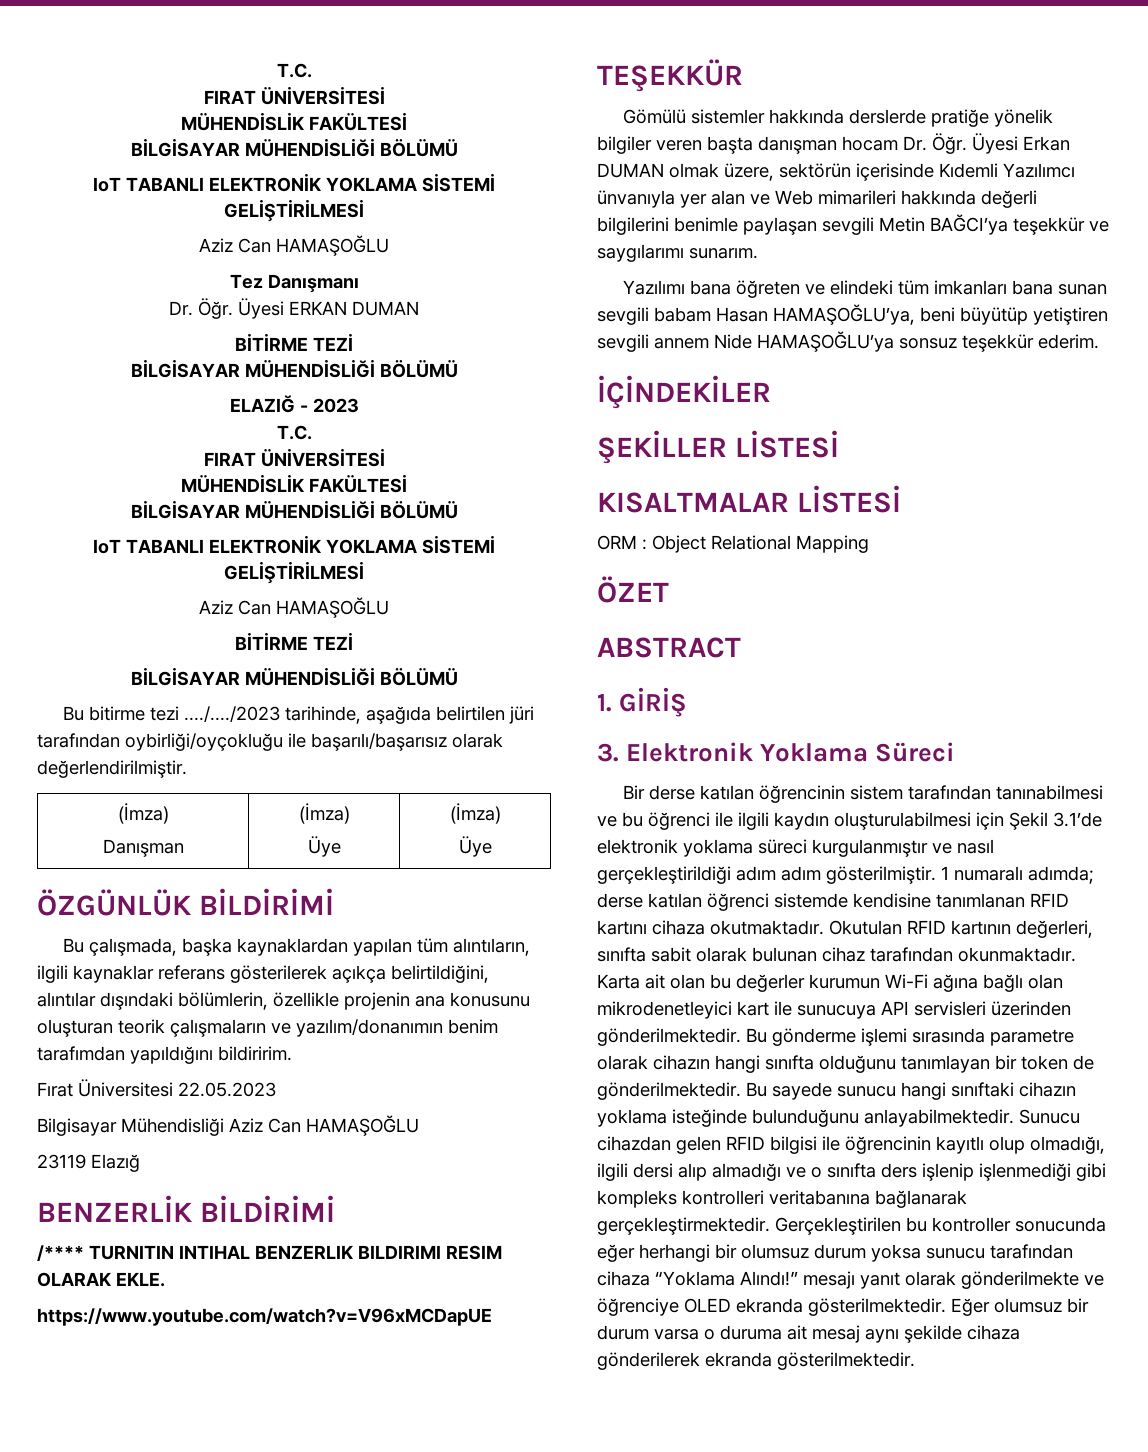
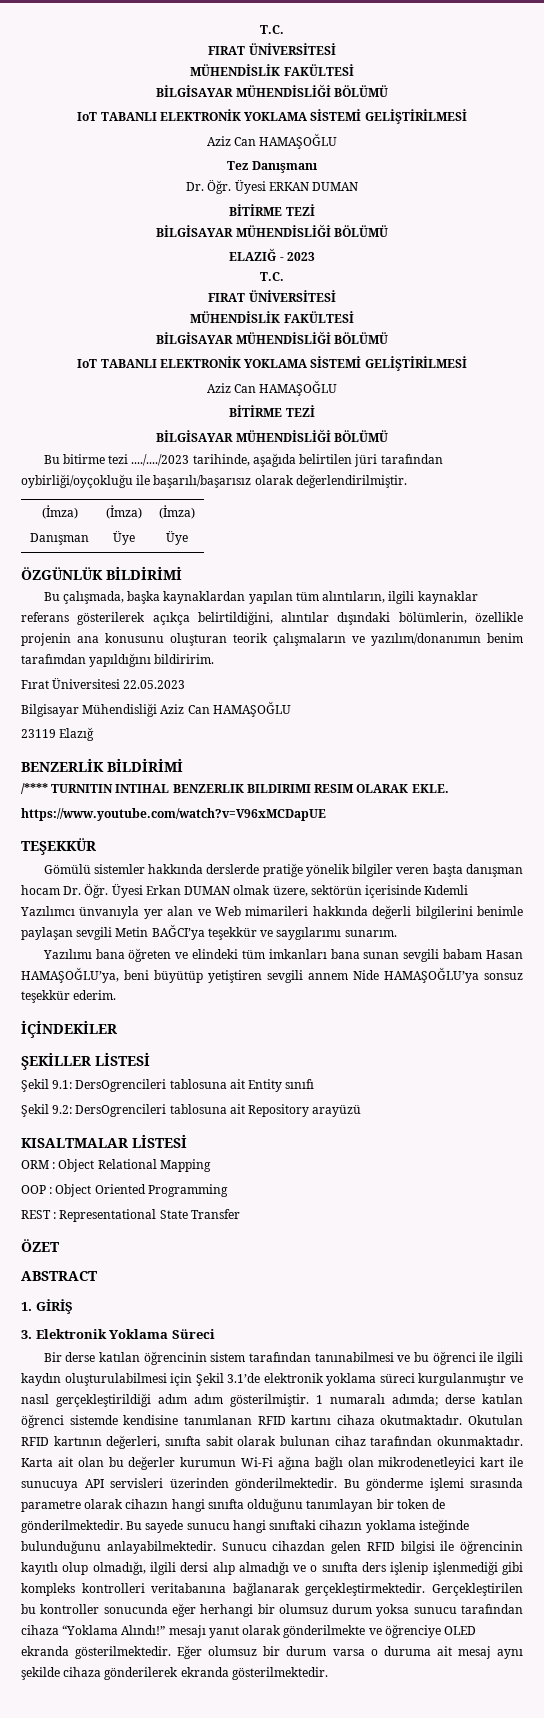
(839, 444) none -> [21,1079,315,1092] [21,1104,362,1117] // Şekil 9.1: DersOgrencileri tablosuna ait Entity sınıfı // Şekil 9.2: DersOgrencileri tablosuna ait Repository arayüzü
(869, 544) none -> [21,1184,228,1197] [21,1209,240,1222] // OOP : Object Oriented Programming // REST : Representational State Transfer

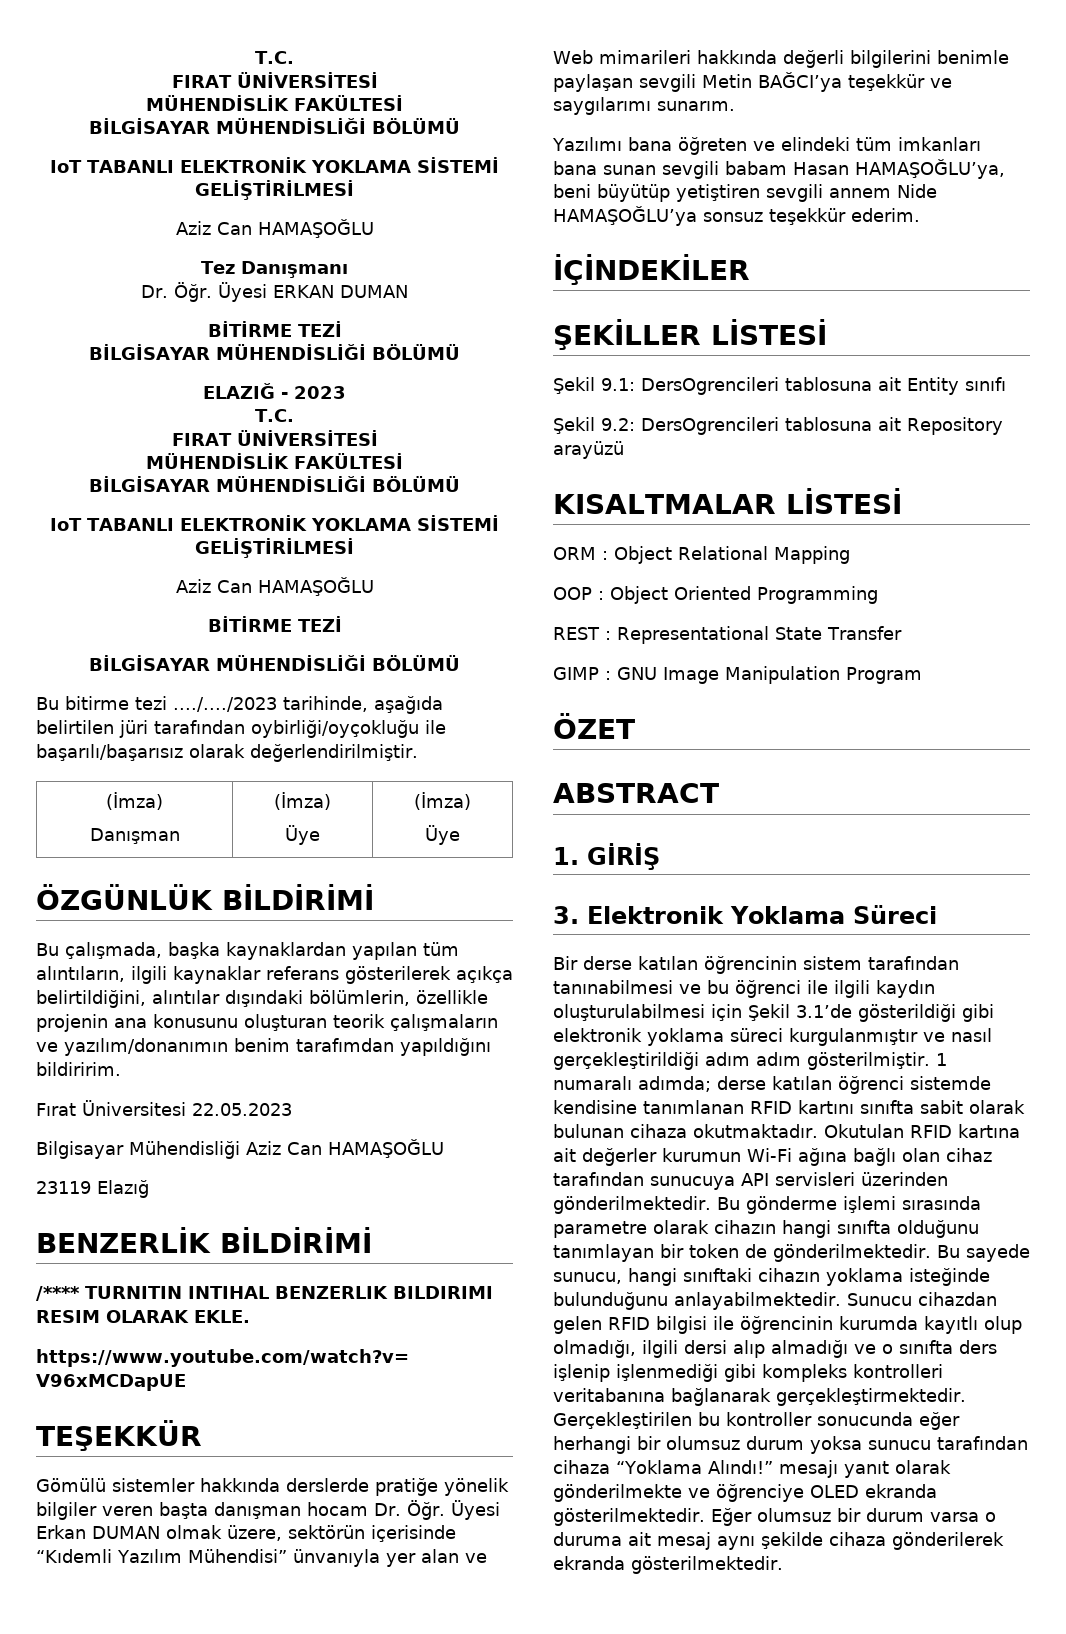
[424,885,469,895] [20,906,75,916] Kıdemli Yazılımcı -> [36,1549,287,1563] “Kıdemli Yazılım Mühendisi”
(240, 1214) none -> [553,666,922,684] // GIMP : GNU Image Manipulation Program
(261, 1378) none -> [858,1004,994,1022] gösterildiği gibi
[336,1415,523,1425] [21,1435,523,1449] [21,1457,124,1467] cihaza okutmaktadır. Okutulan RFID kartının değerleri, sınıfta sabit olarak bulunan cihaz tarafından okunmaktadır. Karta ait olan bu -> [860,1100,1025,1114] [553,1124,1020,1138] [553,1148,576,1162] sınıfta sabit olarak bulunan cihaza okutmaktadır. Okutulan RFID kartına ait
[378,1457,523,1470] mikrodenetleyici kart ile -> [945,1148,992,1162] [553,1172,644,1186] cihaz tarafından
[186,1523,230,1530] sunucu -> [553,1272,622,1284] sunucu,
(523, 1547) none -> [839,1316,918,1330] kurumda

